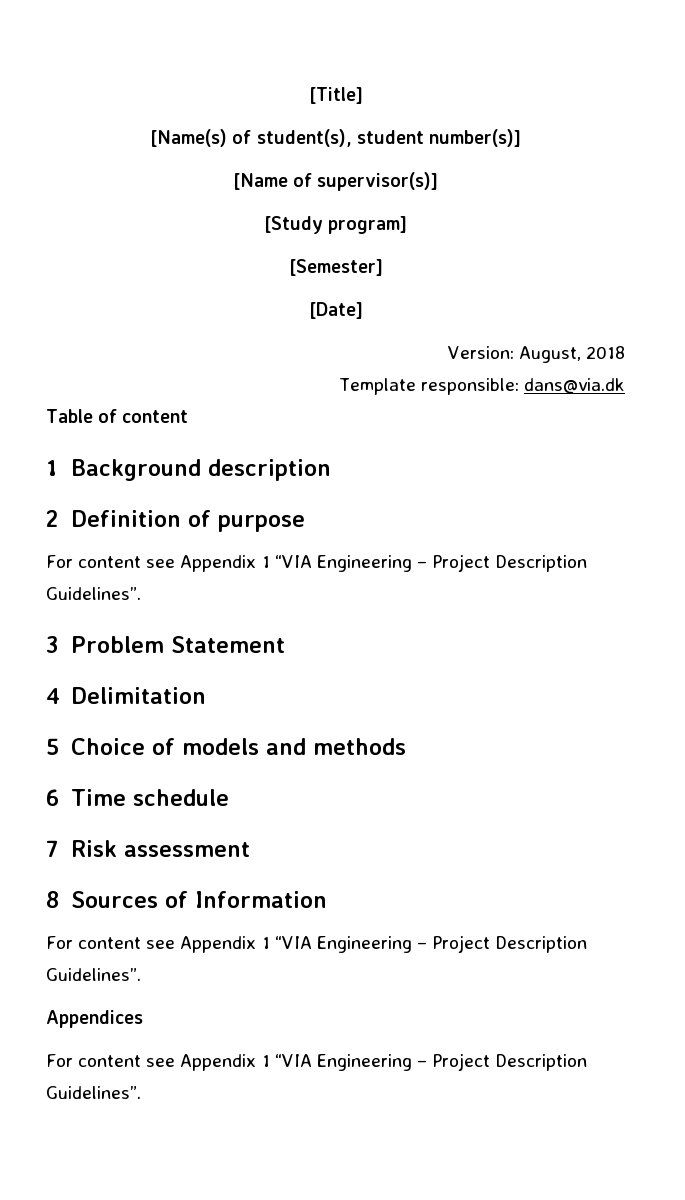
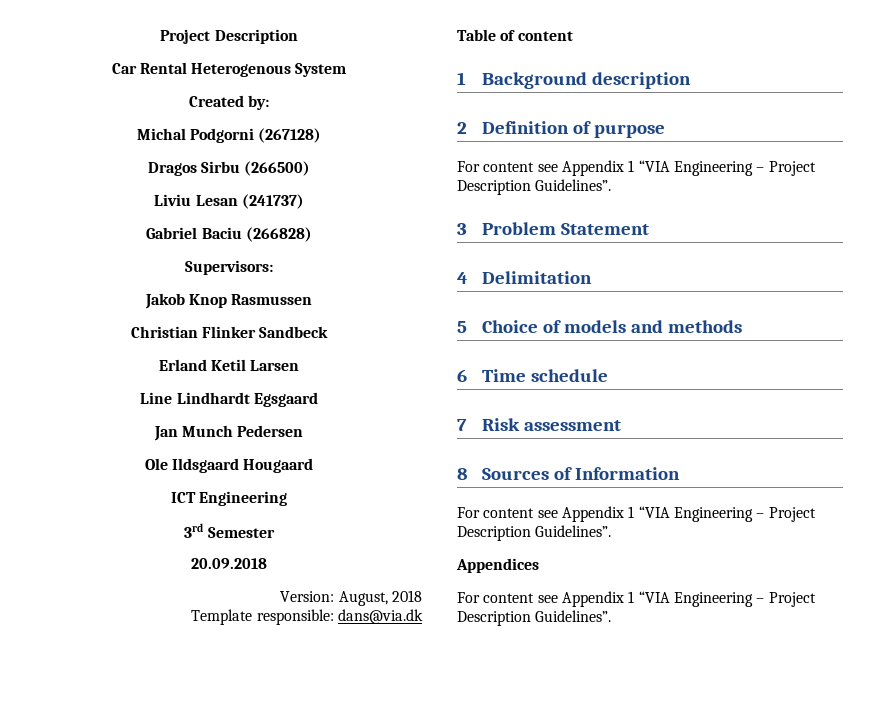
[308,87,363,104] [150,129,521,147] [232,172,439,191] [263,216,408,234] [288,259,383,276] [308,302,363,319] [Title] // [Name(s) of student(s), student number(s)] // [Name of supervisor(s)] // [Study program] // [Semester] // [Date] -> [160,29,298,44] [111,62,347,77] [188,95,270,110] [136,128,322,143] [147,161,311,176] [154,194,304,209] [146,227,312,242] [185,260,273,275] [144,293,313,309] [130,326,329,338] [158,359,300,371] [140,392,318,407] [153,425,304,441] [144,458,314,473] [170,491,288,506] [184,523,275,538] [191,558,267,569] Project Description // Car Rental Heterogenous System // Created by: // Michal Podgorni (267128) // Dragos Sirbu (266500) // Liviu Lesan (241737) // Gabriel Baciu (266828) // Supervisors: // Jakob Knop Rasmussen // Christian Flinker Sandbeck // Erland Ketil Larsen // Line Lindhardt Egsgaard // Jan Munch Pedersen // Ole Ildsgaard Hougaard // ICT Engineering // 3rd Semester // 20.09.2018

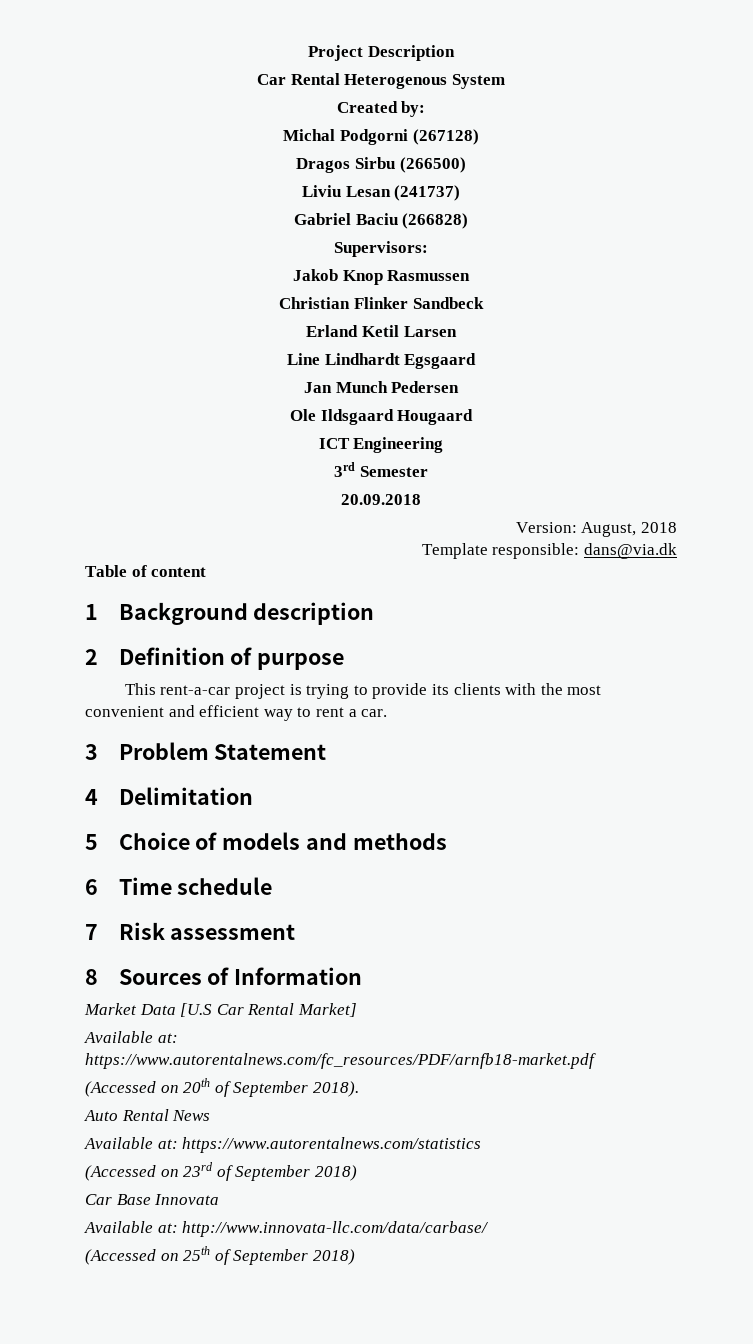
[457,160,816,176] [457,179,612,195] For content see Appendix 1 “VIA Engineering – Project Description Guidelines”. -> [124,683,602,699] [85,705,388,721] This rent-a-car project is trying to provide its clients with the most convenient and efficient way to rent a car.
[457,506,816,522] [457,525,612,541] [456,558,539,573] [457,591,816,607] [457,610,612,626] For content see Appendix 1 “VIA Engineering – Project Description Guidelines”. // Appendices // For content see Appendix 1 “VIA Engineering – Project Description Guidelines”. -> [84,1003,357,1017] [84,1031,178,1043] [85,1053,596,1069] [85,1078,359,1097] [84,1109,211,1121] [84,1137,482,1153] [85,1162,357,1181] [85,1194,220,1205] [84,1221,490,1237] [85,1246,355,1265] Market Data [U.S Car Rental Market] // Available at: https://www.autorentalnews.com/fc_resources/PDF/arnfb18-market.pdf // (Accessed on 20th of September 2018). // Auto Rental News // Available at: https://www.autorentalnews.com/statistics // (Accessed on 23rd of September 2018) // Car Base Innovata // Available at: http://www.innovata-llc.com/data/carbase/ // (Accessed on 25th of September 2018)

